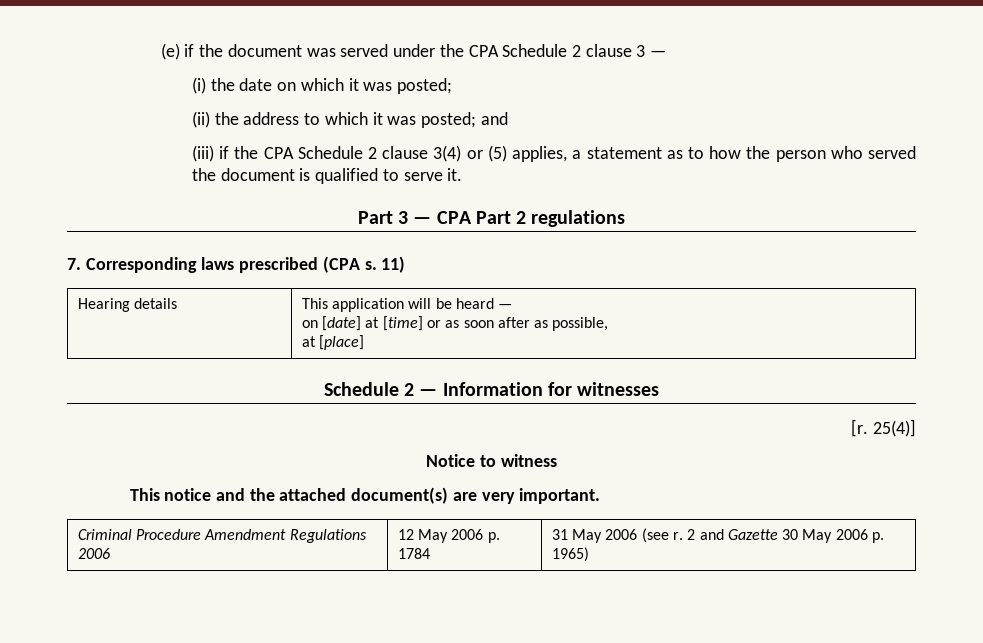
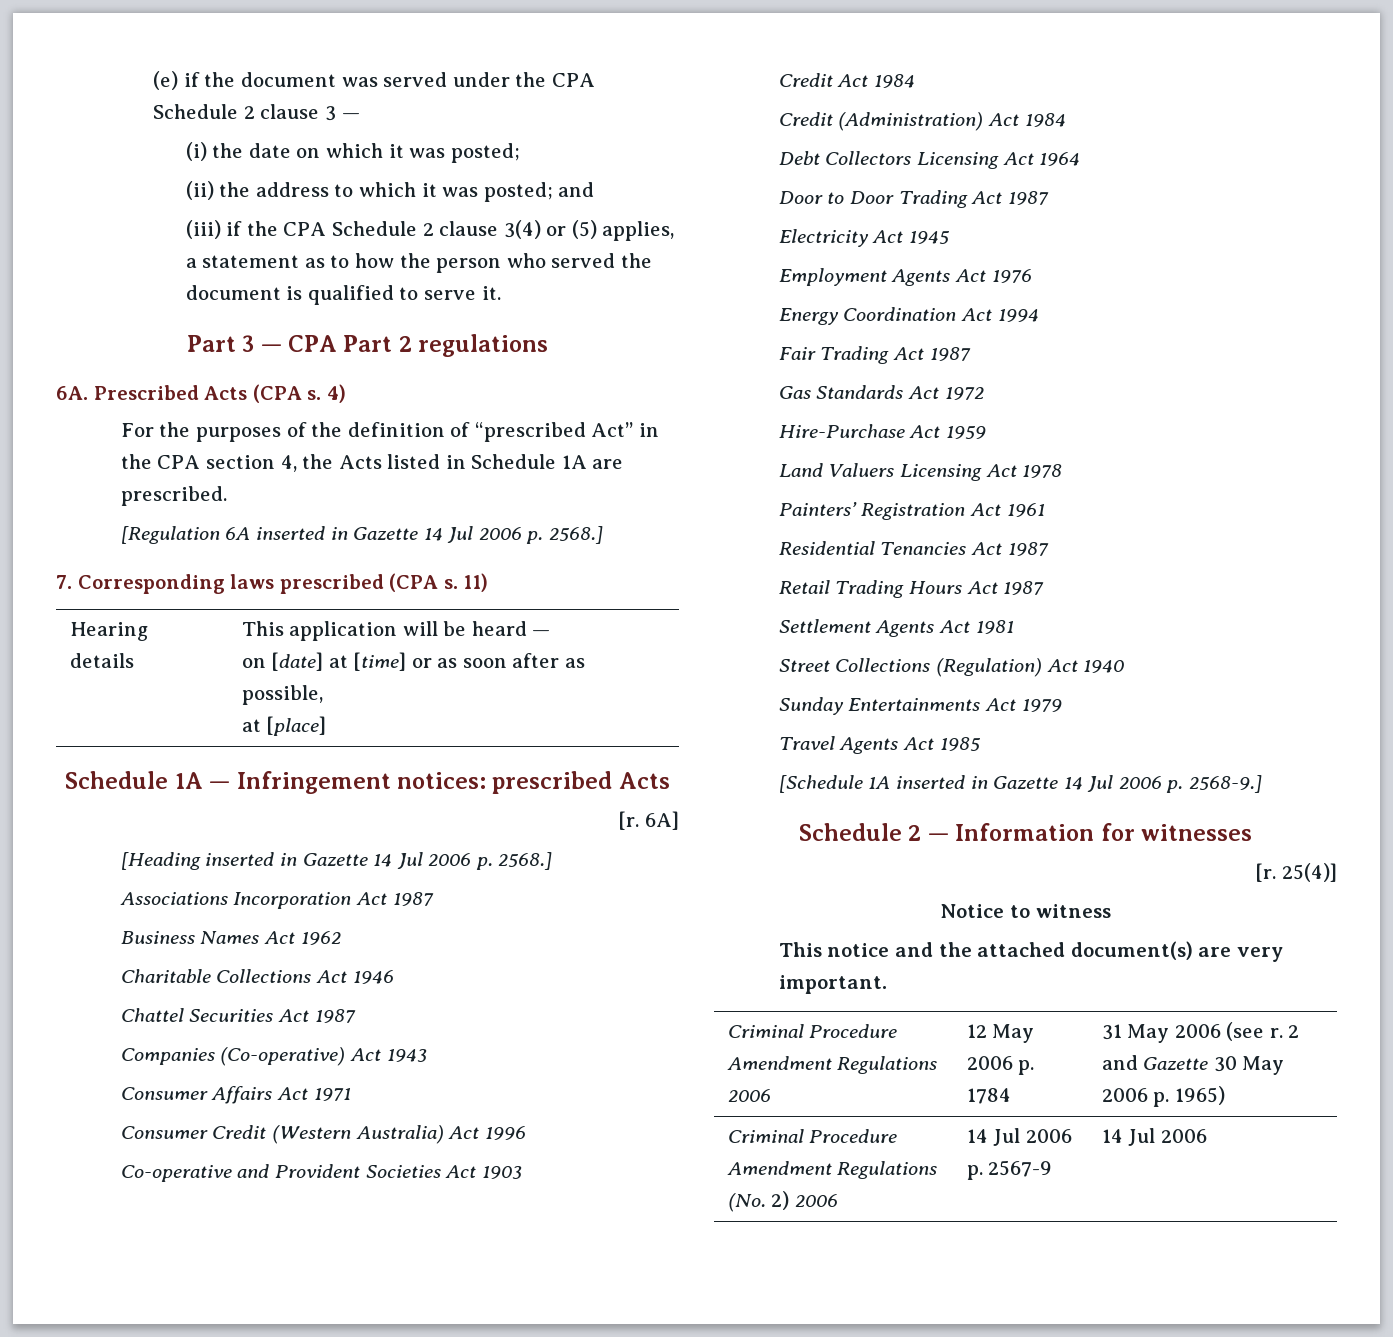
(626, 218) none -> [56,384,346,403] [120,422,659,442] [120,454,624,472] [120,486,227,506] [120,526,603,544] // 6A. Prescribed Acts (CPA s. 4) // For the purposes of the definition of “prescribed Act” in the CPA section 4, the Acts listed in Schedule 1A are prescribed. // [Regulation 6A inserted in Gazette 14 Jul 2006 p. 2568.]
(364, 342) none -> [65,771,670,794] [618,811,679,830] [120,852,553,870] [119,892,434,909] [120,931,341,945] [120,969,394,984] [120,1008,356,1023] [120,1047,427,1066] [120,1086,351,1104] [120,1125,526,1144] [120,1164,522,1182] [778,73,916,88] [778,112,1066,131] [778,151,1081,169] [778,190,1049,208] [778,229,950,247] [778,268,1032,286] [778,307,1039,325] [778,346,971,364] [778,385,984,400] [778,424,987,439] [778,463,1063,481] [778,502,1045,520] [778,541,1049,556] [778,580,1045,598] [778,619,1014,637] [778,658,1125,677] [778,697,1062,715] [778,736,980,754] [778,775,1262,793] // Schedule 1A — Infringement notices: prescribed Acts // [r. 6A] // [Heading inserted in Gazette 14 Jul 2006 p. 2568.] // Associations Incorporation Act 1987 // Business Names Act 1962 // Charitable Collections Act 1946 // Chattel Securities Act 1987 // Companies (Co-operative) Act 1943 // Consumer Affairs Act 1971 // Consumer Credit (Western Australia) Act 1996 // Co-operative and Provident Societies Act 1903 // Credit Act 1984 // Credit (Administration) Act 1984 // Debt Collectors Licensing Act 1964 // Door to Door Trading Act 1987 // Electricity Act 1945 // Employment Agents Act 1976 // Energy Coordination Act 1994 // Fair Trading Act 1987 // Gas Standards Act 1972 // Hire-Purchase Act 1959 // Land Valuers Licensing Act 1978 // Painters’ Registration Act 1961 // Residential Tenancies Act 1987 // Retail Trading Hours Act 1987 // Settlement Agents Act 1981 // Street Collections (Regulation) Act 1940 // Sunday Entertainments Act 1979 // Travel Agents Act 1985 // [Schedule 1A inserted in Gazette 14 Jul 2006 p. 2568-9.]
(589, 554) none -> [727,1129,898,1143] [726,1161,938,1179] [727,1191,838,1212] [966,1128,1072,1146] [966,1160,1053,1180] [1101,1128,1207,1146] // Criminal Procedure Amendment Regulations (No. 2) 2006 | 14 Jul 2006 p. 2567-9 | 14 Jul 2006

